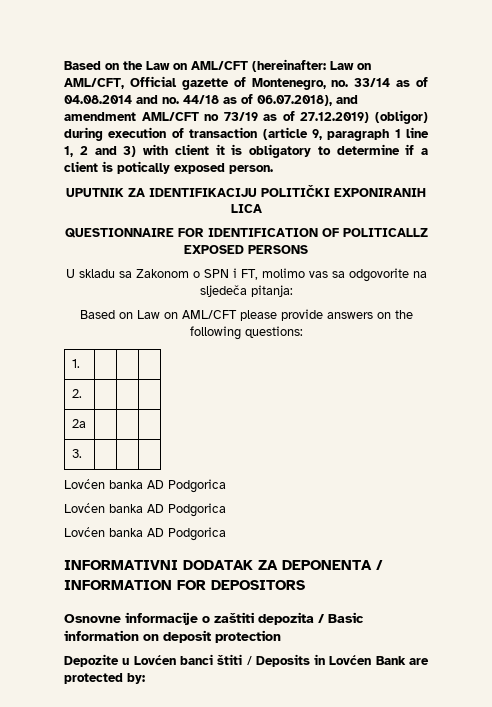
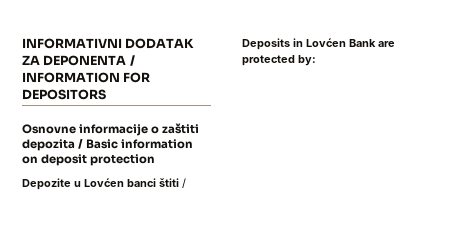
[64,59,371,72] [64,76,428,90] [64,94,358,106] [64,110,428,124] [64,127,429,141] [64,144,428,158] [64,161,273,174] [66,185,426,197] [230,204,262,213] [64,228,428,238] [184,245,308,254] [65,268,427,282] [199,285,293,297] [79,309,413,321] [189,326,303,340] [71,359,80,368] [71,389,82,398] [71,419,86,428] [71,449,82,458] [64,479,226,493] [64,503,226,517] [64,527,226,541] Based on the Law on AML/CFT (hereinafter: Law on AML/CFT, Official gazette of Montenegro, no. 33/14 as of 04.08.2014 and no. 44/18 as of 06.07.2018), and amendment AML/CFT no 73/19 as of 27.12.2019) (obligor) during execution of transaction (article 9, paragraph 1 line 1, 2 and 3) with client it is obligatory to determine if a client is potically exposed person. // UPUTNIK ZA IDENTIFIKACIJU POLITIČKI EXPONIRANIH LICA // QUESTIONNAIRE FOR IDENTIFICATION OF POLITICALLZ EXPOSED PERSONS // U skladu sa Zakonom o SPN i FT, molimo vas sa odgovorite na sljedeča pitanja: // Based on Law on AML/CFT please provide answers on the following questions: // 1. | | | // 2. | | | // 2a | | | // 3. | | | // Lovćen banka AD Podgorica // Lovćen banka AD Podgorica // Lovćen banka AD Podgorica // -> (22, 43) none

